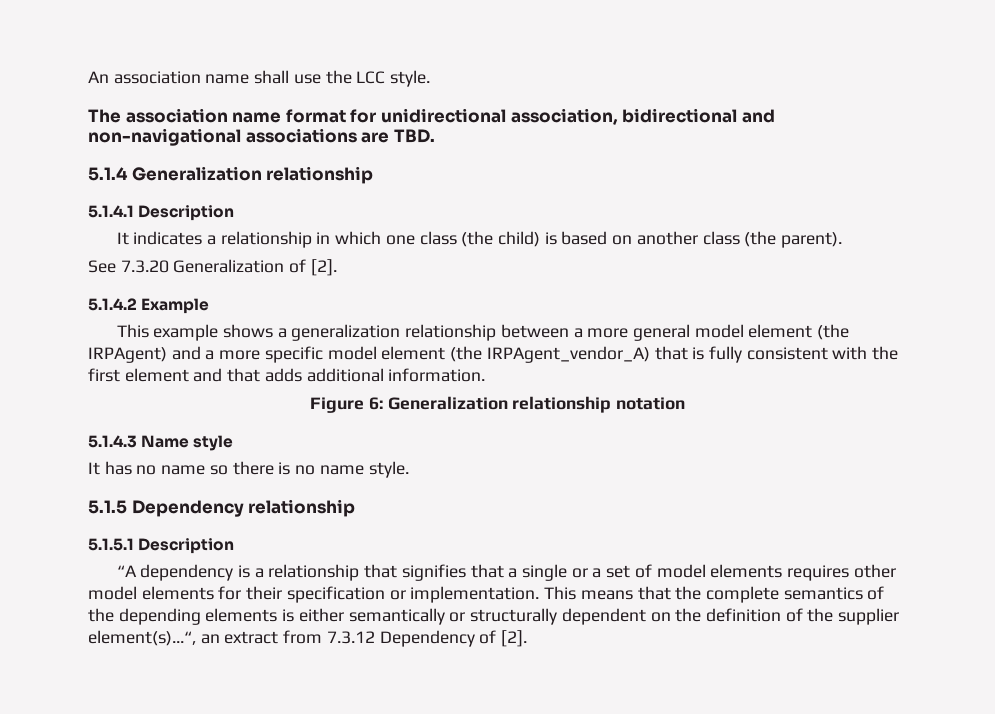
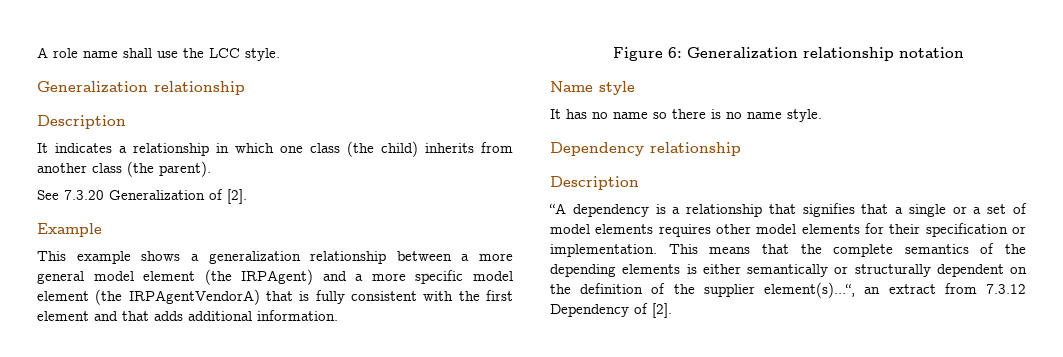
[88,71,201,84] An association -> [37,47,78,58] A role
[88,108,775,125] [88,128,435,146] [88,167,128,181] The association name format for unidirectional association, bidirectional and non-navigational associations are TBD. // 5.1.4 -> (280, 54) none
[88,205,134,218] 5.1.4.1 -> (245, 88) none
[544,231,633,245] is based on -> [425,142,513,153] inherits from
[88,298,137,311] 5.1.4.2 -> (247, 196) none
[486,346,650,363] IRPAgent_vendor_A) -> [128,289,260,305] IRPAgentVendorA)
[88,435,137,448] 5.1.4.3 -> (964, 52) none
[88,500,127,514] 5.1.5 -> (822, 115) none
[88,538,134,551] 5.1.5.1 -> (741, 149) none

